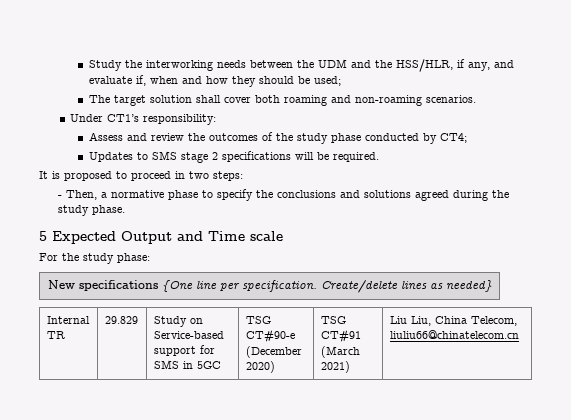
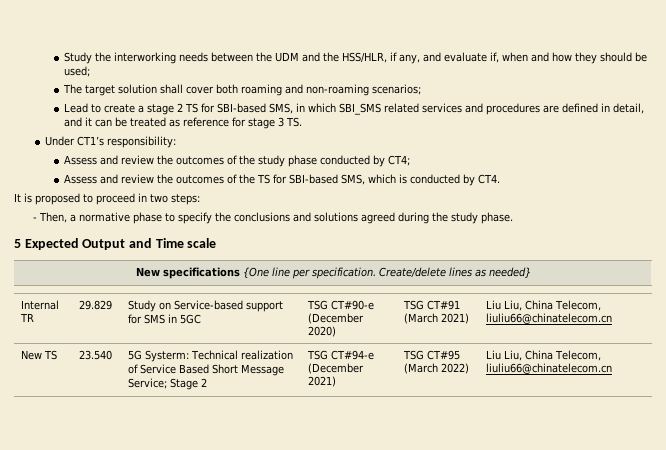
[425,95,476,103] scenarios. -> [371,84,421,95] [63,103,644,115] [63,117,302,129] scenarios; // Lead to create a stage 2 TS for SBI-based SMS, in which SBI_SMS related services and procedures are defined in detail, and it can be treated as reference for stage 3 TS.
[88,151,379,163] Updates to SMS stage 2 specifications will be required. -> [63,174,500,186] Assess and review the outcomes of the TS for SBI-based SMS, which is conducted by CT4.
[39,253,150,264] // For the study phase: -> (217, 243) none
(519, 334) none -> [21,350,58,360] [79,350,113,360] [128,350,294,362] [128,364,285,376] [128,378,208,390] [307,350,375,360] [308,363,365,374] [308,376,337,387] [403,350,461,360] [404,363,470,374] [486,350,602,361] [486,363,613,374] // New TS | 23.540 | 5G Systerm: Technical realization of Service Based Short Message Service; Stage 2 | TSG CT#94-e (December 2021) | TSG CT#95 (March 2022) | Liu Liu, China Telecom, liuliu66@chinatelecom.cn

